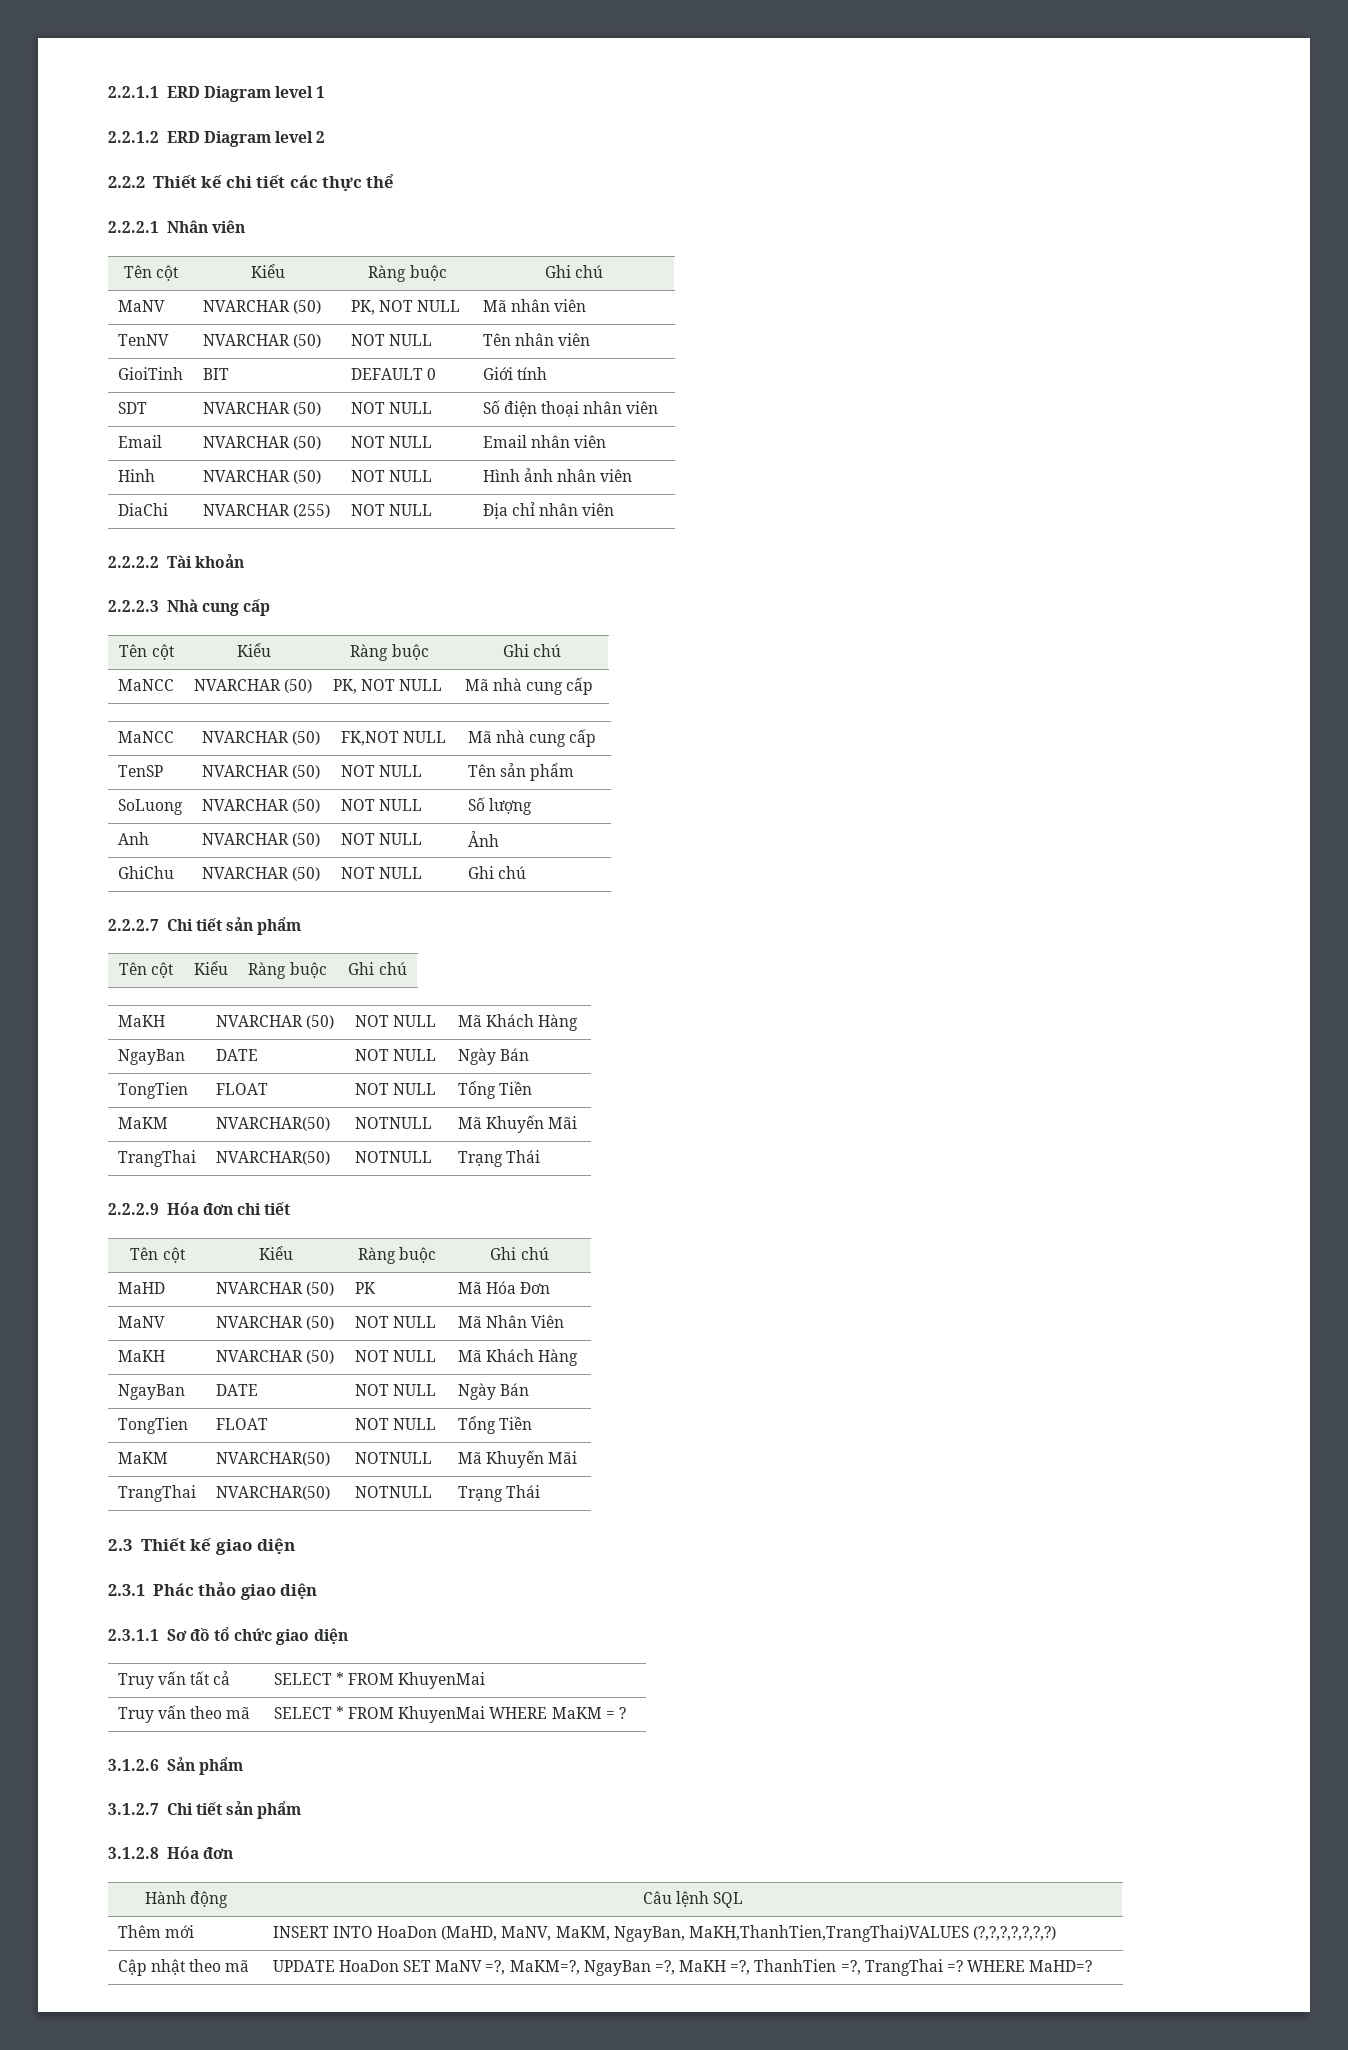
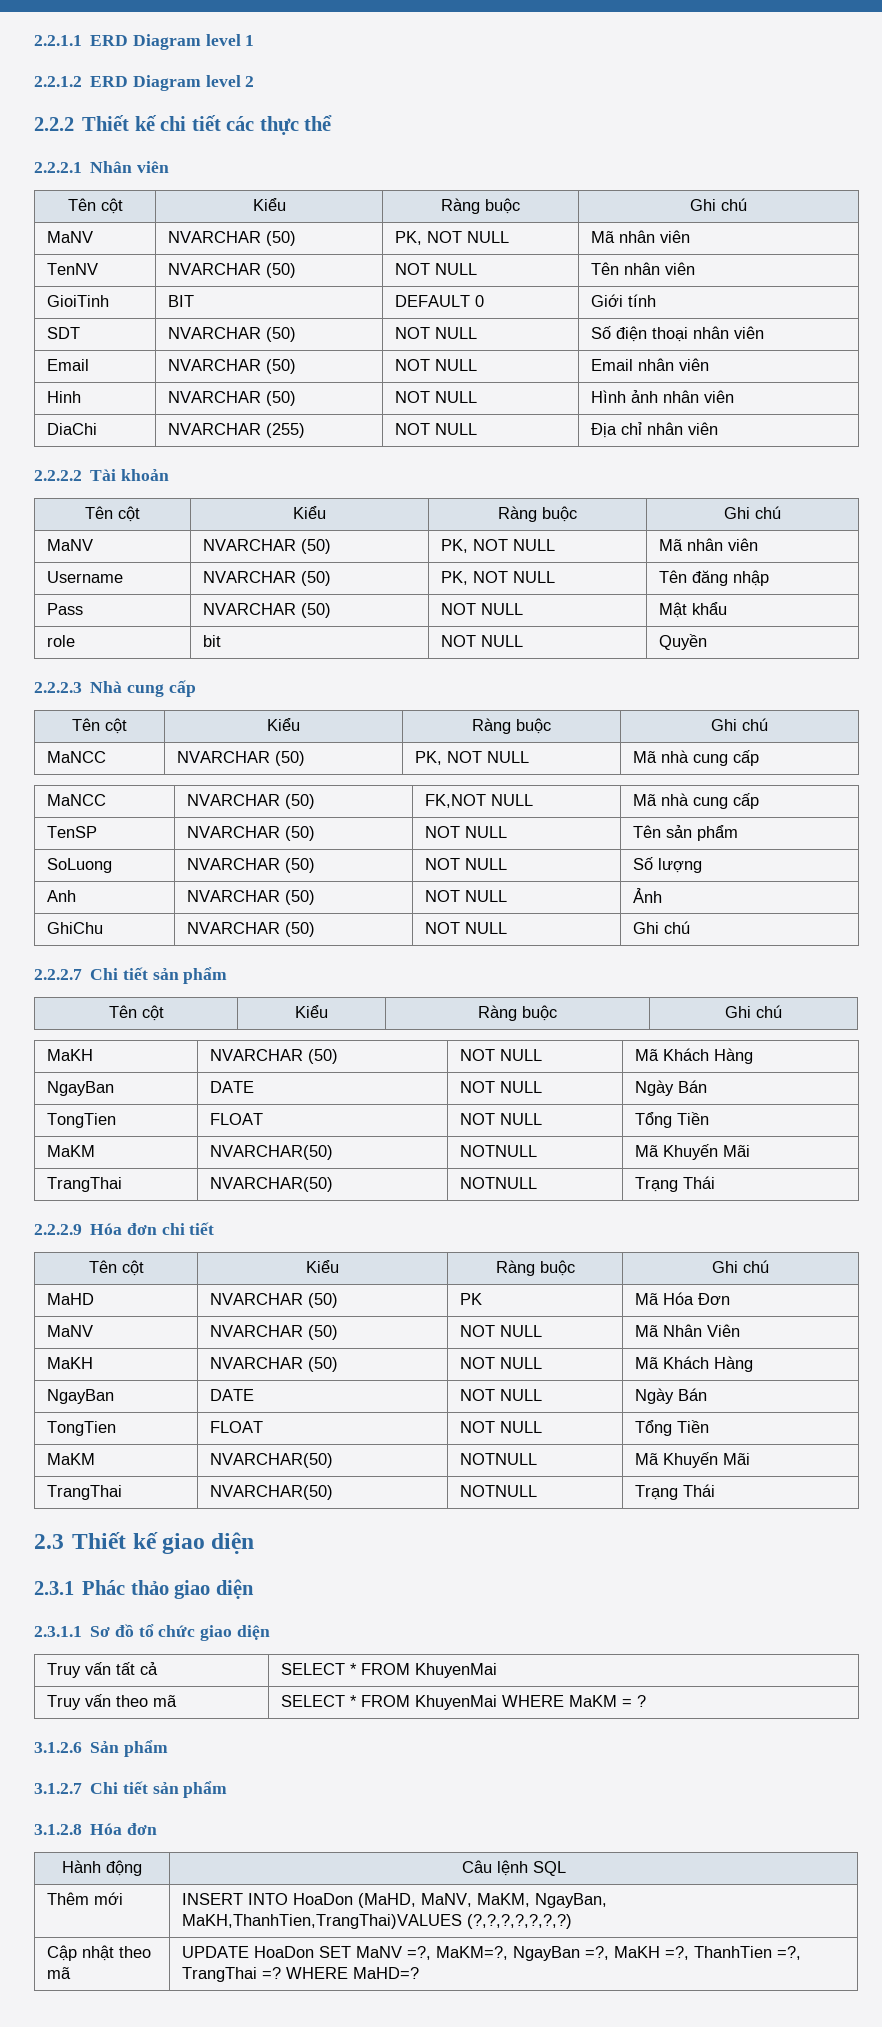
(244, 561) none -> [85,506,140,522] [293,506,326,519] [498,506,577,522] [724,506,781,519] [46,539,93,551] [202,539,331,554] [440,539,555,553] [658,538,758,551] [46,571,123,583] [202,571,331,586] [440,571,555,585] [658,570,769,586] [46,603,83,615] [202,603,331,618] [440,603,523,615] [658,602,727,618] [46,635,75,647] [202,635,221,647] [440,635,523,647] [658,634,707,650] // Tên cột | Kiểu | Ràng buộc | Ghi chú // MaNV | NVARCHAR (50) | PK, NOT NULL | Mã nhân viên // Username | NVARCHAR (50) | PK, NOT NULL | Tên đăng nhập // Pass | NVARCHAR (50) | NOT NULL | Mật khẩu // role | bit | NOT NULL | Quyền

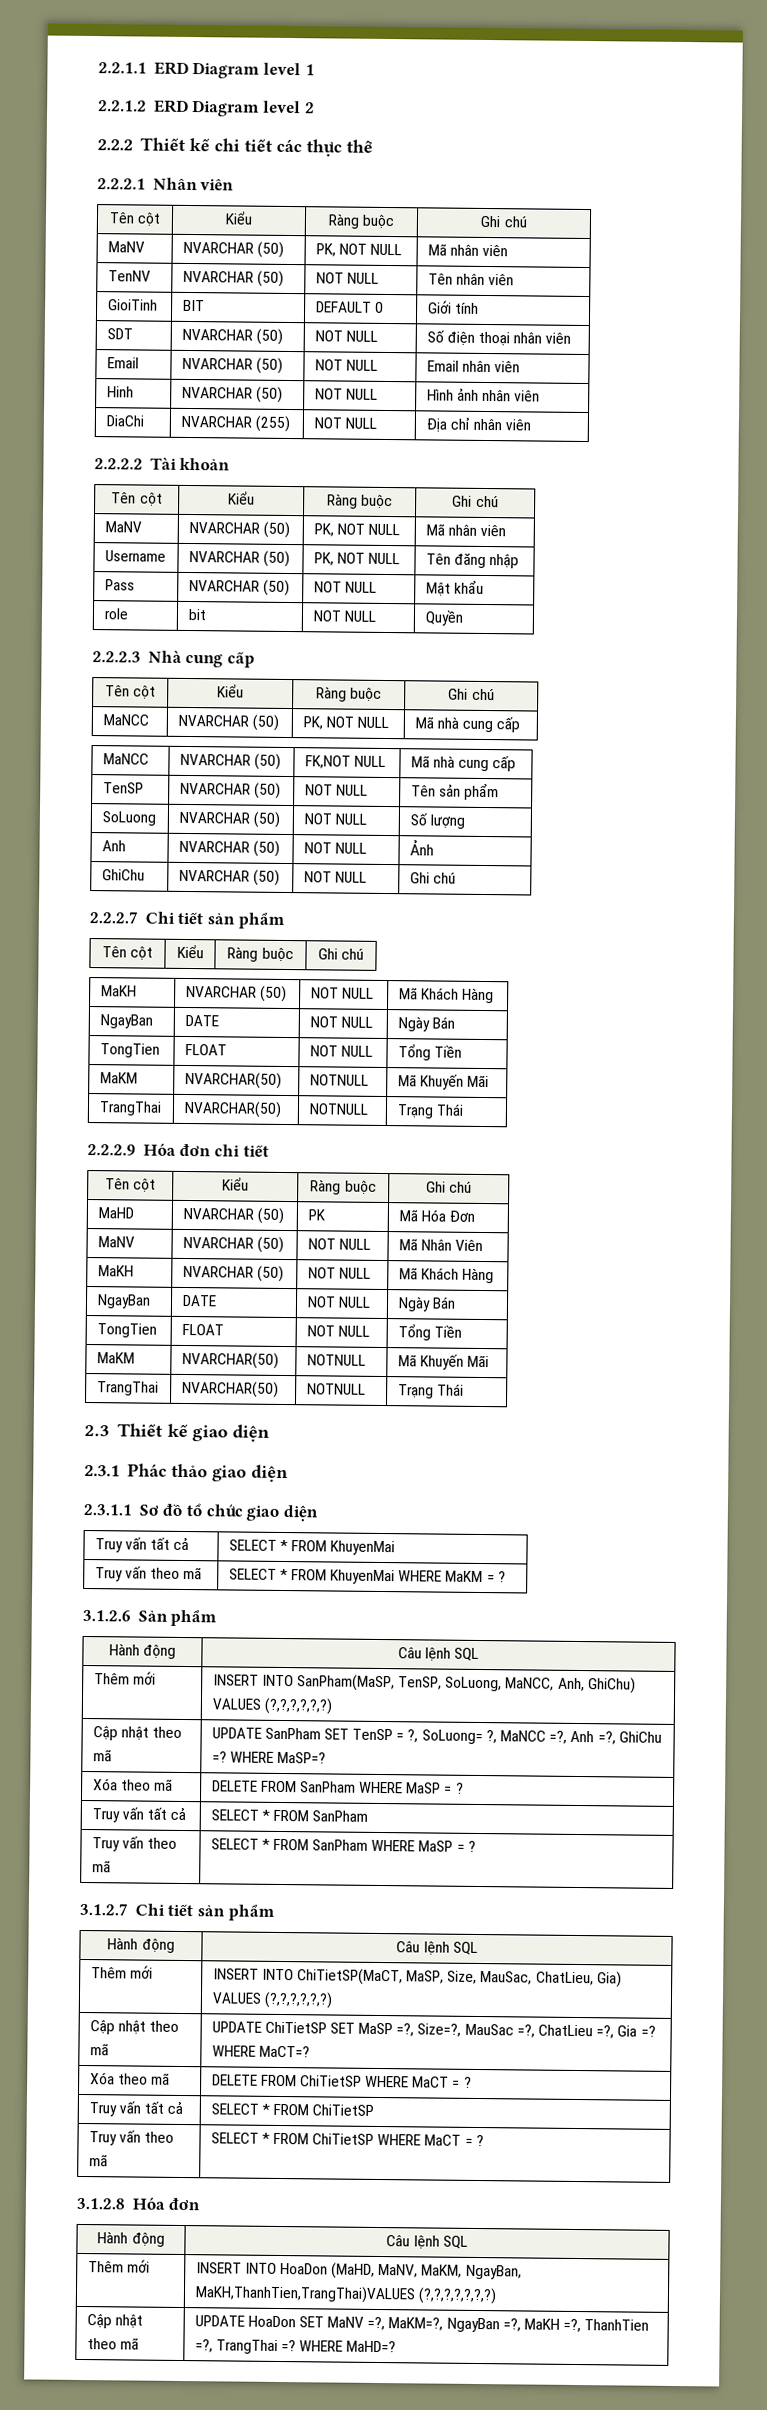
(168, 1748) none -> [108,1643,177,1659] [397,1647,480,1662] [93,1671,156,1685] [212,1674,636,1694] [211,1697,333,1715] [92,1726,182,1741] [92,1749,112,1762] [211,1727,662,1745] [211,1751,326,1764] [92,1778,173,1791] [211,1780,464,1794] [91,1806,187,1823] [210,1809,369,1822] [91,1835,177,1852] [91,1860,111,1873] [210,1838,476,1852] // Hành động | Câu lệnh SQL // Thêm mới | INSERT INTO SanPham(MaSP, TenSP, SoLuong, MaNCC, Anh, GhiChu) VALUES (?,?,?,?,?,?) // Cập nhật theo mã | UPDATE SanPham SET TenSP = ?, SoLuong= ?, MaNCC =?, Anh =?, GhiChu =? WHERE MaSP=? // Xóa theo mã | DELETE FROM SanPham WHERE MaSP = ? // Truy vấn tất cả | SELECT * FROM SanPham // Truy vấn theo mã | SELECT * FROM SanPham WHERE MaSP = ?
(228, 1789) none -> [107,1937,175,1953] [396,1941,478,1956] [90,1965,153,1979] [212,1968,622,1988] [211,1991,333,2009] [89,2020,179,2035] [89,2043,109,2056] [211,2021,656,2039] [211,2045,310,2058] [89,2072,170,2085] [211,2074,472,2088] [88,2100,184,2117] [210,2103,375,2116] [88,2129,174,2146] [88,2154,108,2167] [210,2132,484,2147] // Hành động | Câu lệnh SQL // Thêm mới | INSERT INTO ChiTietSP(MaCT, MaSP, Size, MauSac, ChatLieu, Gia) VALUES (?,?,?,?,?,?) // Cập nhật theo mã | UPDATE ChiTietSP SET MaSP =?, Size=?, MauSac =?, ChatLieu =?, Gia =? WHERE MaCT=? // Xóa theo mã | DELETE FROM ChiTietSP WHERE MaCT = ? // Truy vấn tất cả | SELECT * FROM ChiTietSP // Truy vấn theo mã | SELECT * FROM ChiTietSP WHERE MaCT = ?

